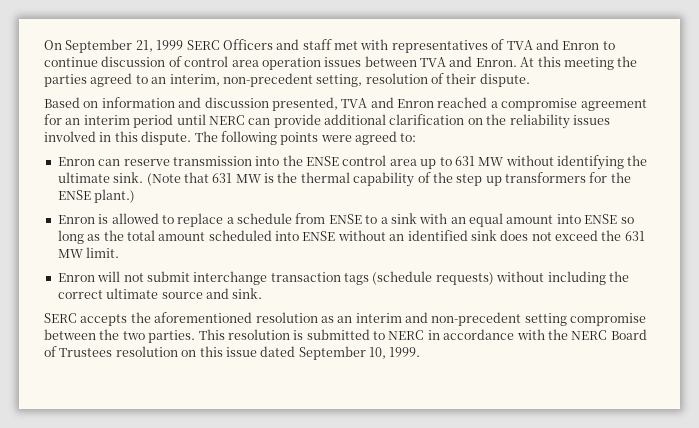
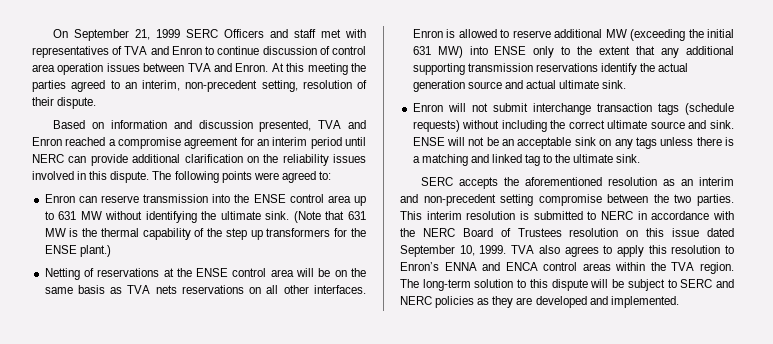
[57,213,634,227] [57,230,645,244] [57,247,120,258] Enron is allowed to replace a schedule from ENSE to a sink with an equal amount into ENSE so long as the total amount scheduled into ENSE without an identified sink does not exceed the 631 MW limit. -> [44,268,367,280] [44,285,367,294] [412,29,735,41] [412,46,734,58] [412,63,689,75] [412,80,627,92] Netting of reservations at the ENSE control area will be on the same basis as TVA nets reservations on all other interfaces. Enron is allowed to reserve additional MW (exceeding the initial 631 MW) into ENSE only to the extent that any additional supporting transmission reservations identify the actual generation source and actual ultimate sink.
(263, 293) none -> [412,137,734,149] [412,154,641,166] ENSE will not be an acceptable sink on any tags unless there is a matching and linked tag to the ultimate sink.
(225, 334) none -> [426,211,462,220] interim
(421, 352) none -> [511,245,734,257] [400,262,734,274] [400,279,734,291] [400,296,679,308] TVA also agrees to apply this resolution to Enron’s ENNA and ENCA control areas within the TVA region. The long-term solution to this dispute will be subject to SERC and NERC policies as they are developed and implemented.

